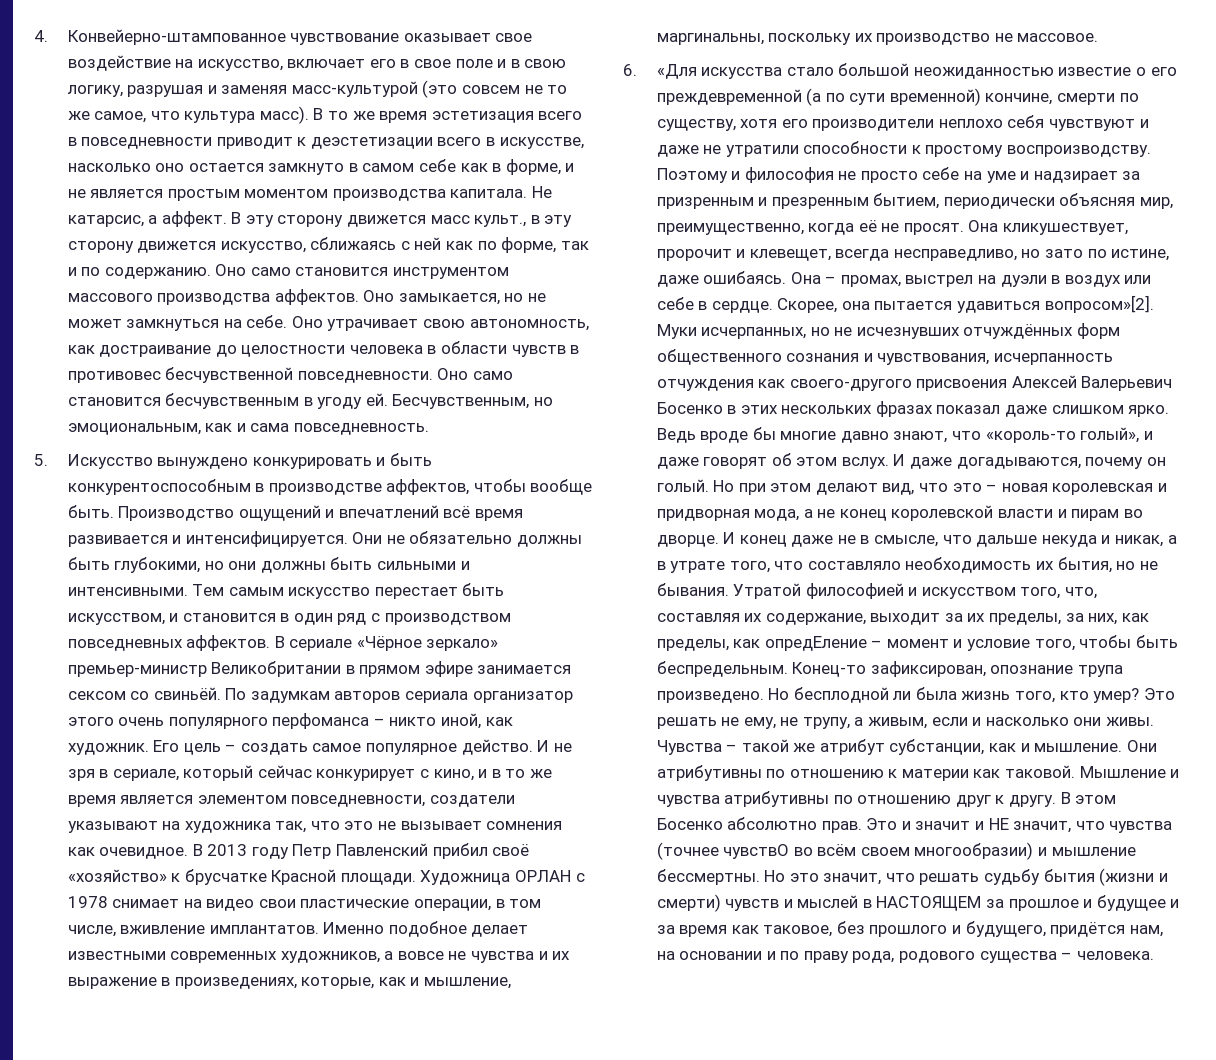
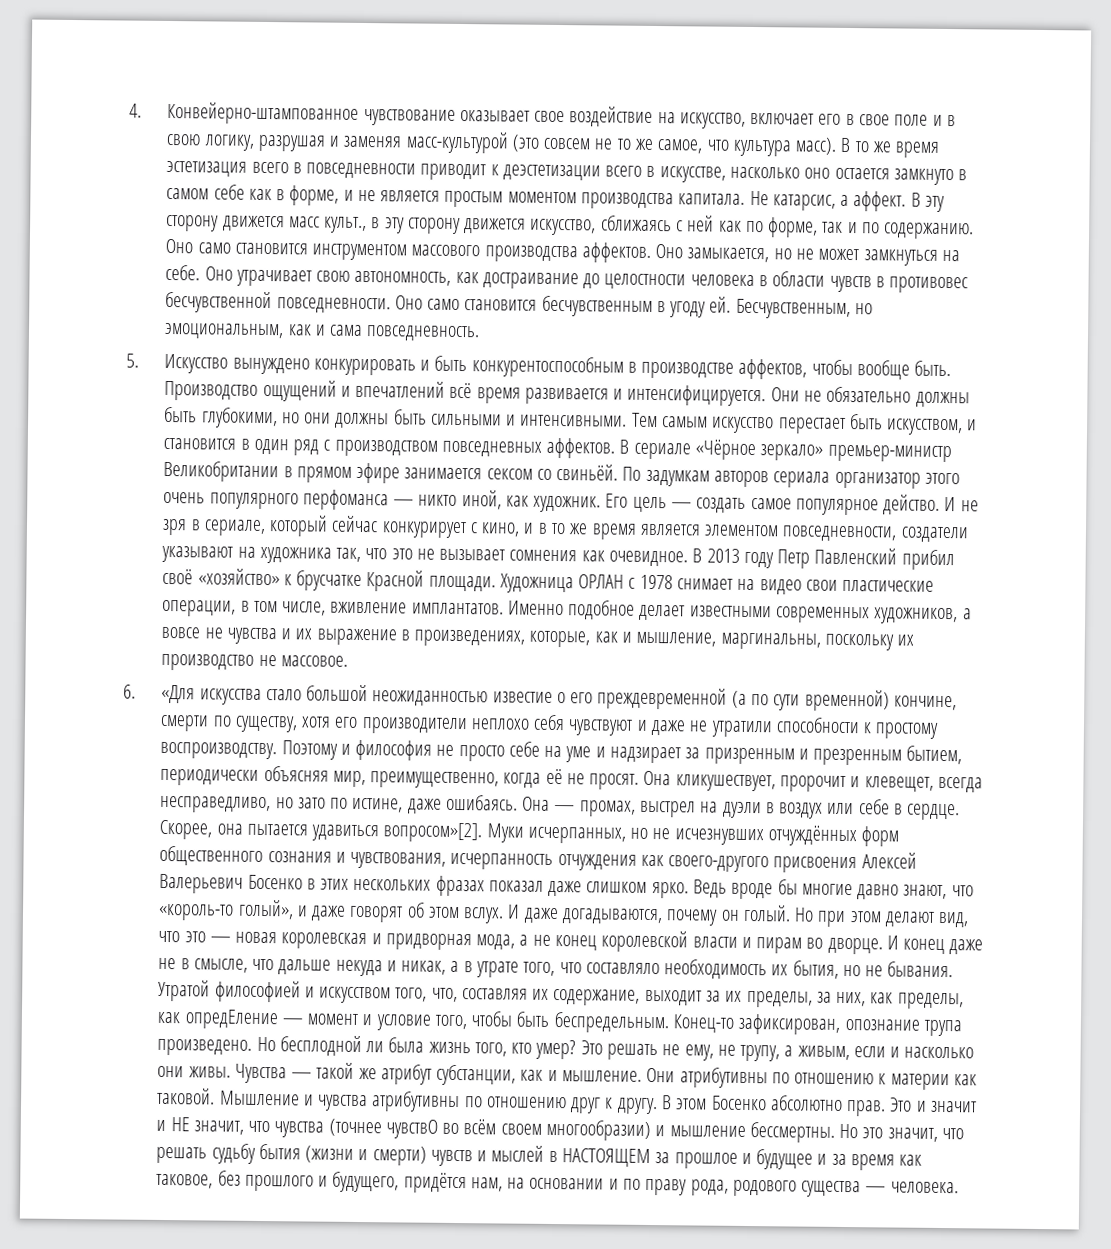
[373,718,385,726] – -> [393,499,415,506] —
[225,744,237,752] – -> [670,502,692,509] —
[825,276,837,284] – -> [554,804,576,812] —
[986,484,998,492] – -> [209,936,231,943] —
[871,640,883,648] – -> [281,1018,303,1025] —
[726,744,738,752] – -> [291,1072,313,1079] —
[1061,952,1073,960] – -> [865,1186,887,1193] —

